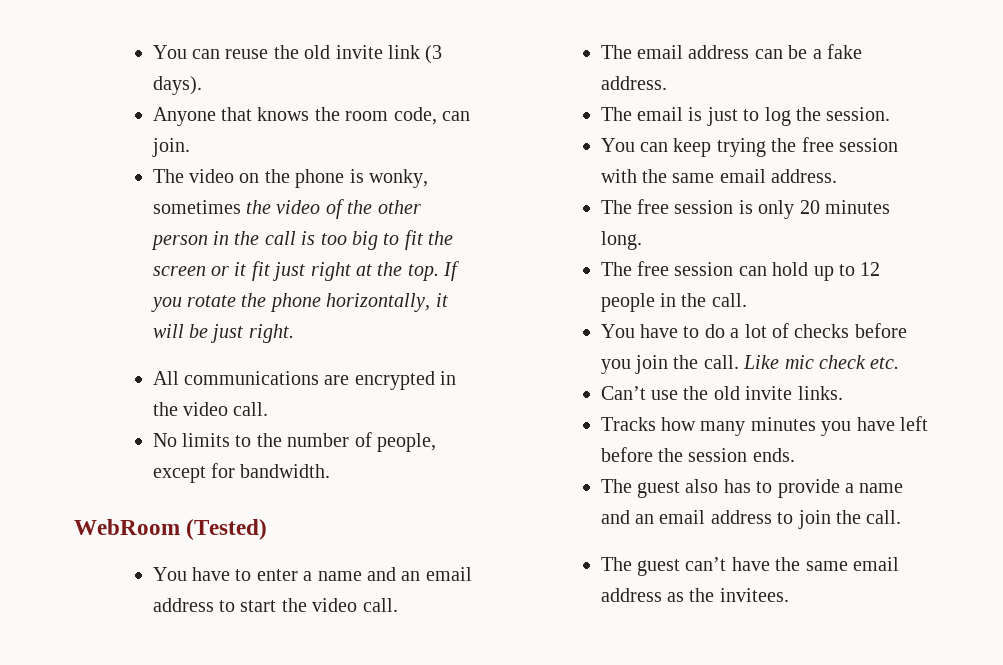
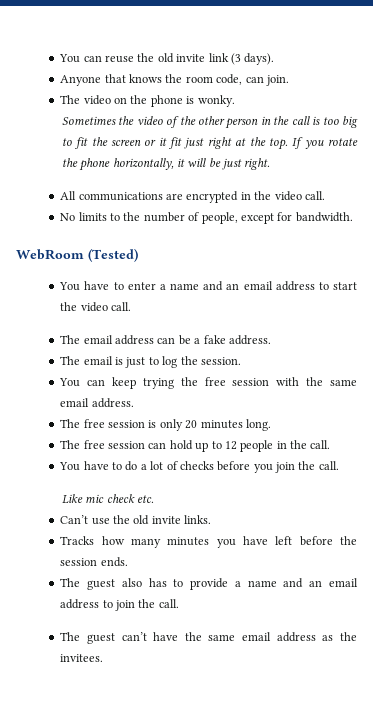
[369,169,429,188] [152,200,241,214] wonky, sometimes -> [197,95,235,107] [61,116,116,125] wonky. // Sometimes
(739, 362) none -> (339, 465) //

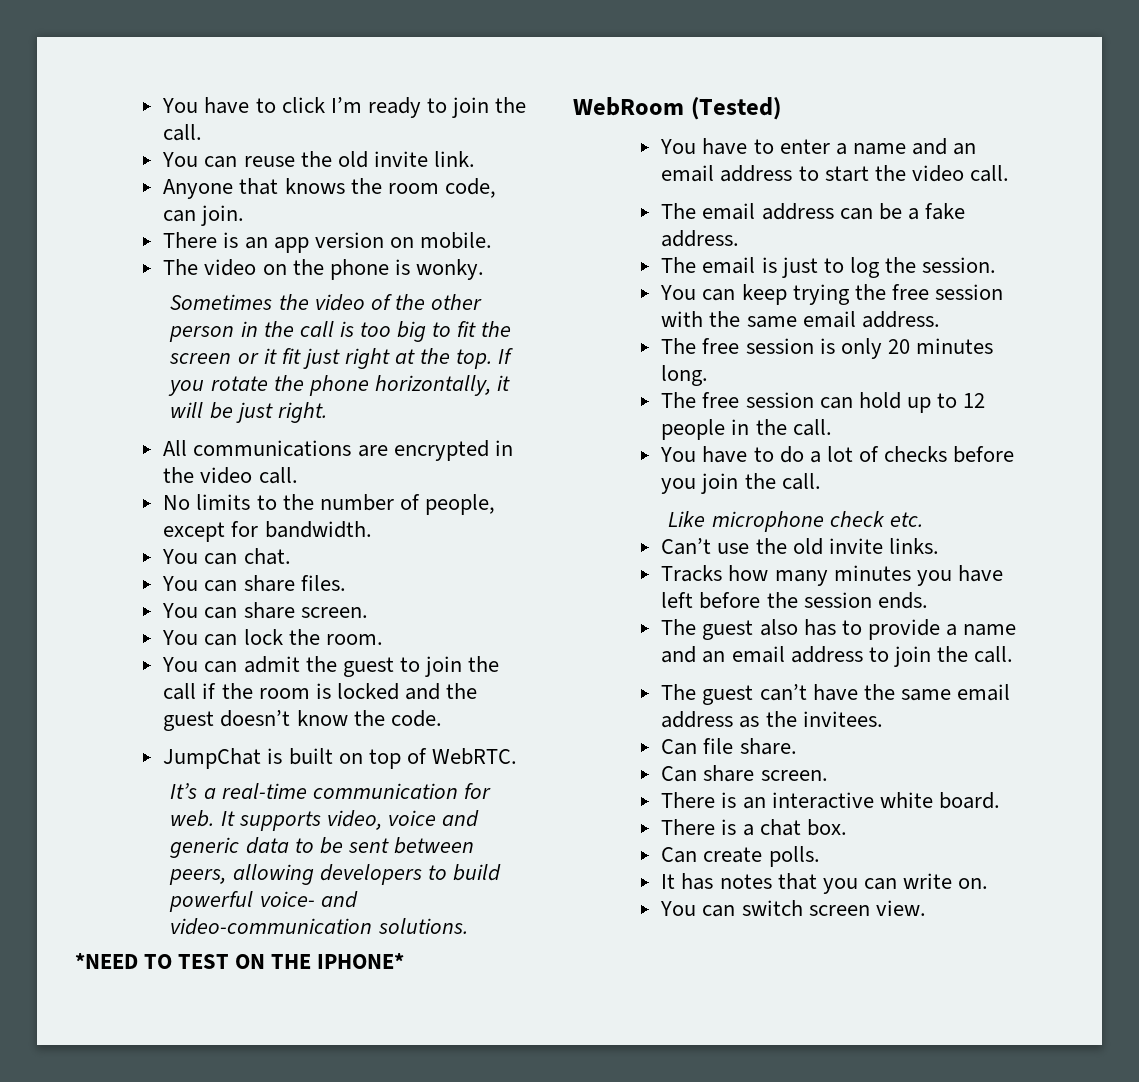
[59,54,81,63] You -> [162,97,526,118] [163,124,203,141] [162,152,199,167] You have to click I’m ready to join the call. // You
[208,53,275,65] link (3 days). -> [433,151,475,167] link.
(289, 80) none -> [163,232,492,253] // There is an app version on mobile.
(353, 217) none -> [162,548,291,565] [162,575,346,592] [162,602,368,619] [162,629,383,646] [162,656,499,677] [163,683,477,700] [163,710,442,731] [163,748,517,769] [170,783,491,799] [170,810,479,831] [170,837,474,858] [169,864,501,885] [169,891,358,912] [170,918,468,935] [75,953,405,969] // You can chat. // You can share files. // You can share screen. // You can lock the room. // You can admit the guest to join the call if the room is locked and the guest doesn’t know the code. // JumpChat is built on top of WebRTC. // It’s a real-time communication for web. It supports video, voice and generic data to be sent between peers, allowing developers to build powerful voice- and video-communication solutions. // *NEED TO TEST ON THE IPHONE*
[85,494,105,503] mic -> [711,511,824,532] microphone
(104, 658) none -> [661,738,797,755] [661,765,828,782] [661,792,1000,809] [661,819,847,836] [661,846,820,867] [661,873,988,894] [660,900,926,917] // Can file share. // Can share screen. // There is an interactive white board. // There is a chat box. // Can create polls. // It has notes that you can write on. // You can switch screen view.

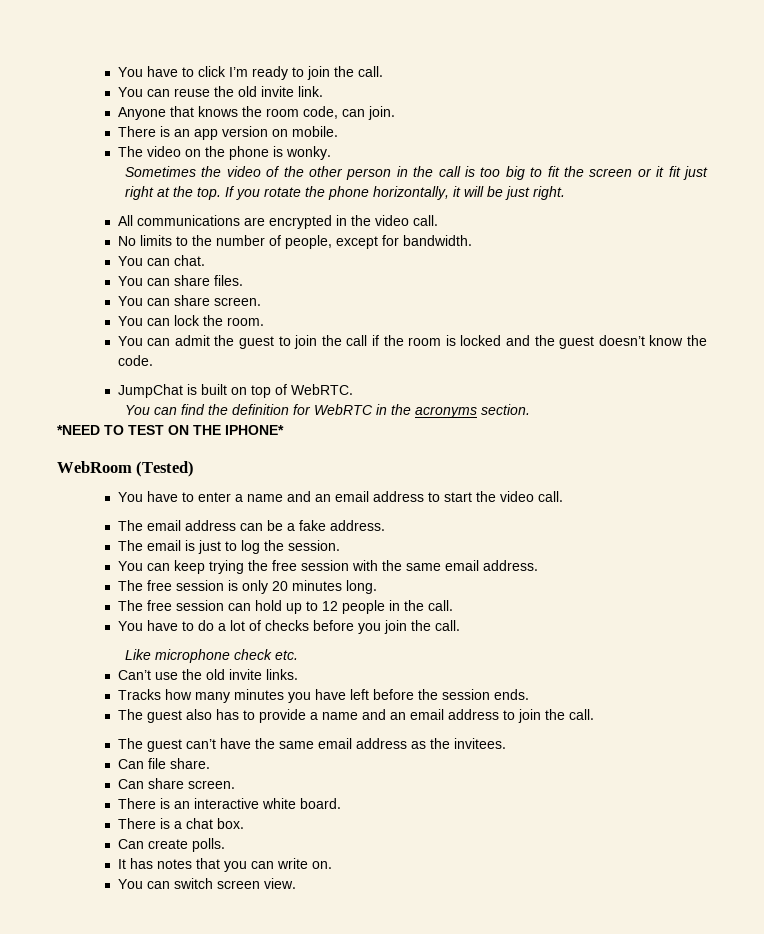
[170,783,491,799] [170,810,479,831] [170,837,474,858] [169,864,501,885] [169,891,358,912] [170,918,468,935] It’s a real-time communication for web. It supports video, voice and generic data to be sent between peers, allowing developers to build powerful voice- and video-communication solutions. -> [124,404,530,418] You can find the definition for WebRTC in the acronyms section.

